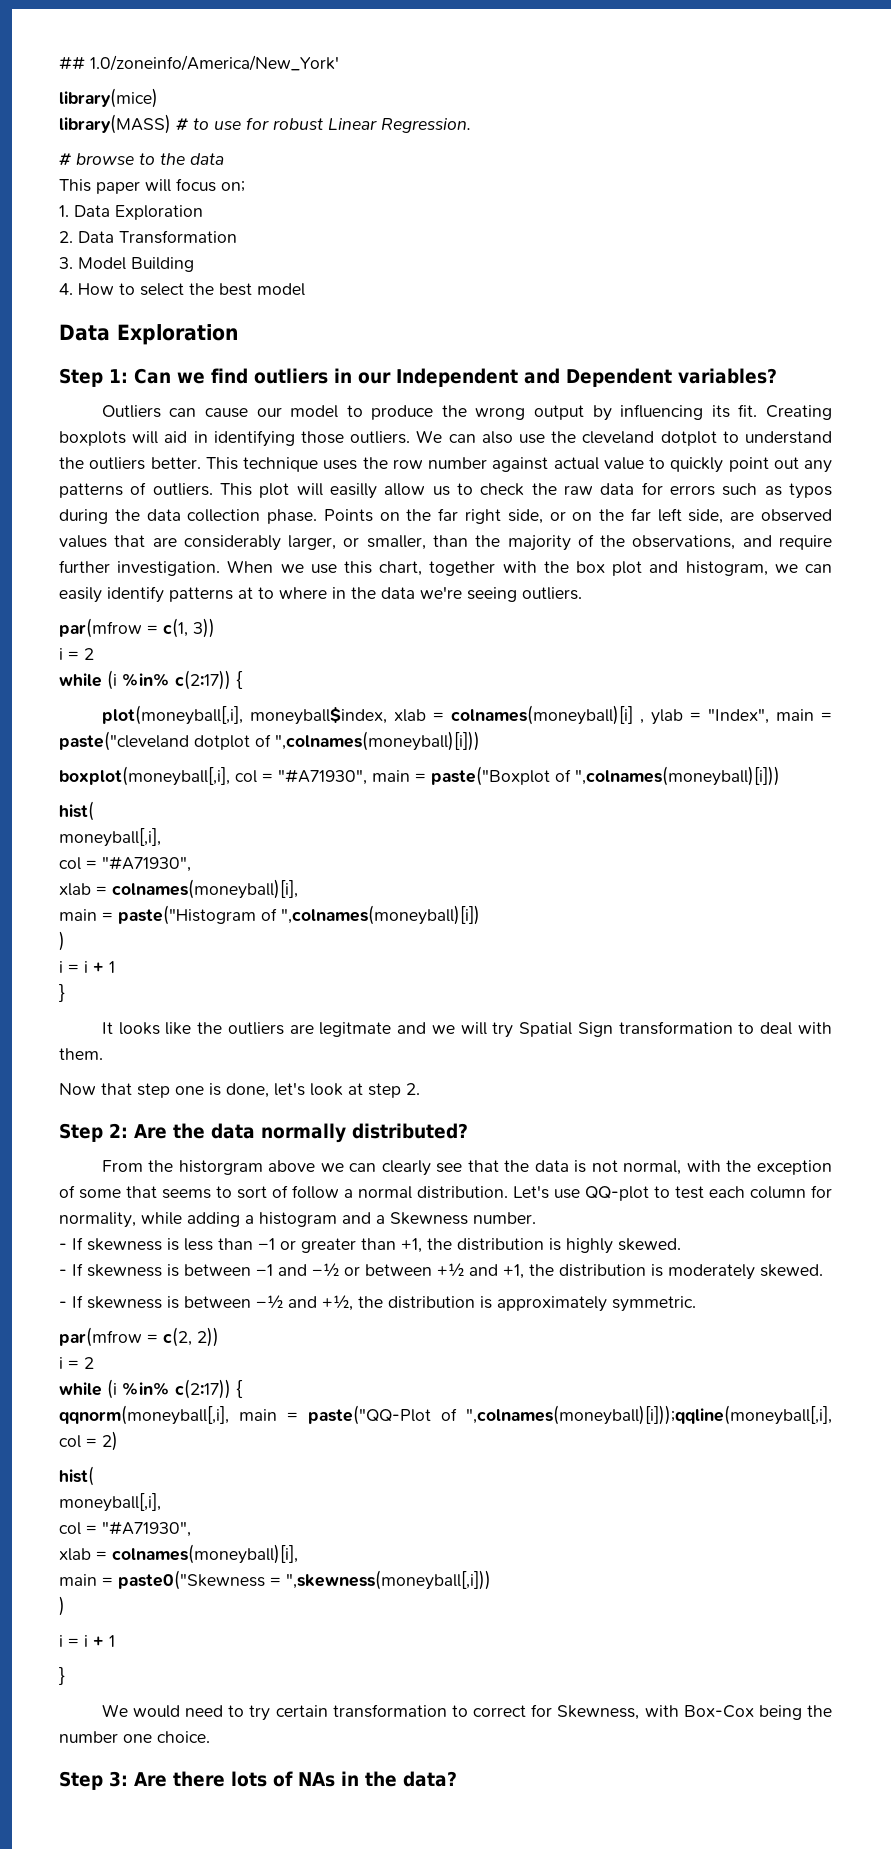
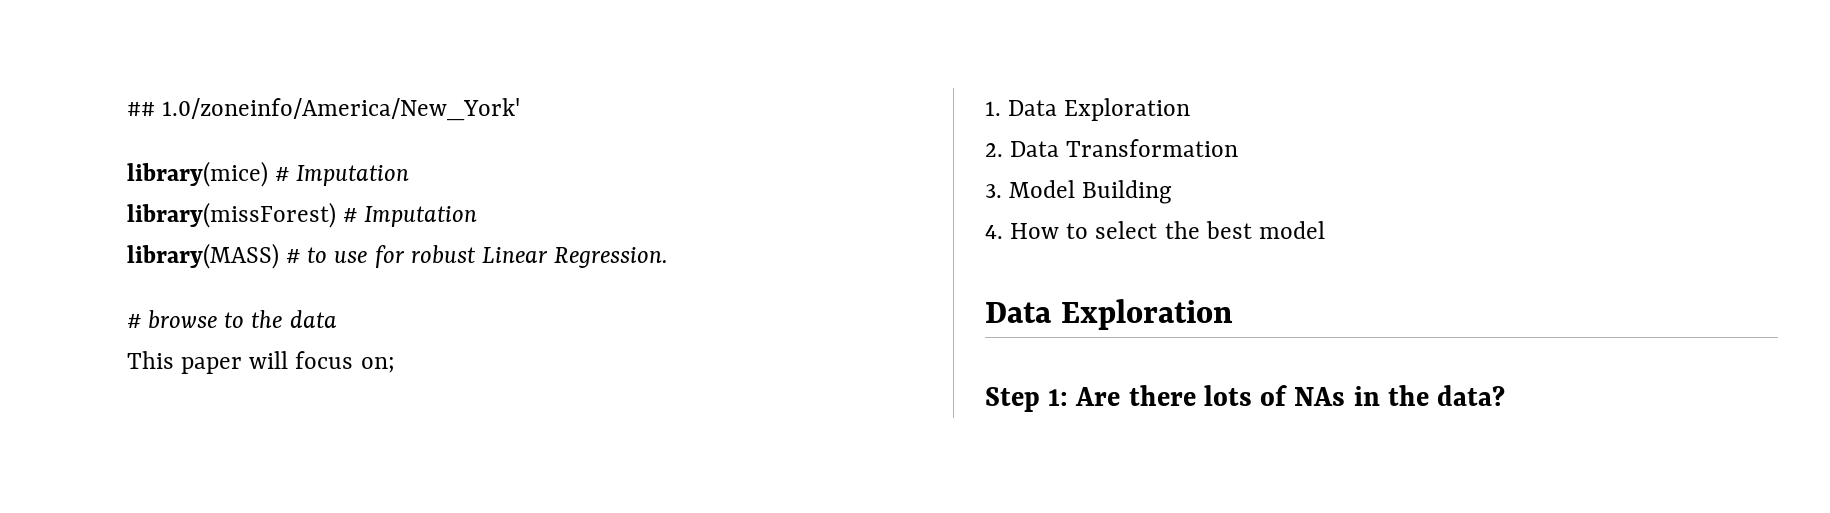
(158, 98) none -> [275,165,410,186] [127,202,478,228] # Imputation // library(missForest) # Imputation
[134,368,777,387] [101,404,832,421] [59,430,833,447] [59,457,832,473] [59,482,833,499] [59,508,833,524] [59,534,833,551] [59,560,833,576] [59,586,582,603] [59,618,215,638] [59,648,94,660] [59,670,243,690] [101,705,832,725] [59,731,480,751] [59,766,780,786] [59,801,94,821] [59,828,161,847] [59,856,191,872] [59,879,298,899] [59,905,480,925] [59,931,65,951] [59,961,115,973] [59,984,65,1002] [101,1021,832,1038] [59,1048,103,1060] [59,1082,420,1098] [59,1123,468,1143] [101,1160,833,1176] [59,1185,832,1201] [59,1212,536,1228] [59,1237,681,1254] [59,1262,823,1280] [59,1294,696,1312] [59,1327,219,1347] [59,1357,94,1369] [59,1379,243,1399] [59,1405,832,1425] [59,1431,118,1451] [59,1466,94,1486] [59,1493,161,1512] [59,1521,191,1537] [59,1544,298,1564] [59,1570,491,1590] [59,1596,65,1616] [59,1635,115,1647] [59,1667,65,1685] [101,1704,833,1721] [59,1731,210,1743] [59,1771,128,1790] Can we find outliers in our Independent and Dependent variables? // Outliers can cause our model to produce the wrong output by influencing its fit. Creating boxplots will aid in identifying those outliers. We can also use the cleveland dotplot to understand the outliers better. This technique uses the row number against actual value to quickly point out any patterns of outliers. This plot will easilly allow us to check the raw data for errors such as typos during the data collection phase. Points on the far right side, or on the far left side, are observed values that are considerably larger, or smaller, than the majority of the observations, and require further investigation. When we use this chart, together with the box plot and histogram, we can easily identify patterns at to where in the data we're seeing outliers. // par(mfrow = c(1, 3)) // i = 2 // while (i %in% c(2:17)) { // plot(moneyball[,i], moneyball$index, xlab = colnames(moneyball)[i] , ylab = "Index", main = paste("cleveland dotplot of ",colnames(moneyball)[i])) // boxplot(moneyball[,i], col = "#A71930", main = paste("Boxplot of ",colnames(moneyball)[i])) // hist( // moneyball[,i], // col = "#A71930", // xlab = colnames(moneyball)[i], // main = paste("Histogram of ",colnames(moneyball)[i]) // ) // i = i + 1 // } // It looks like the outliers are legitmate and we will try Spatial Sign transformation to deal with them. // Now that step one is done, let's look at step 2. // Step 2: Are the data normally distributed? // From the historgram above we can clearly see that the data is not normal, with the exception of some that seems to sort of follow a normal distribution. Let's use QQ-plot to test each column for normality, while adding a histogram and a Skewness number. // - If skewness is less than −1 or greater than +1, the distribution is highly skewed. // - If skewness is between −1 and −½ or between +½ and +1, the distribution is moderately skewed. // - If skewness is between −½ and +½, the distribution is approximately symmetric. // par(mfrow = c(2, 2)) // i = 2 // while (i %in% c(2:17)) { // qqnorm(moneyball[,i], main = paste("QQ-Plot of ",colnames(moneyball)[i]));qqline(moneyball[,i], col = 2) // hist( // moneyball[,i], // col = "#A71930", // xlab = colnames(moneyball)[i], // main = paste0("Skewness = ",skewness(moneyball[,i])) // ) // i = i + 1 // } // We would need to try certain transformation to correct for Skewness, with Box-Cox being the number one choice. // Step 3: -> (1069, 397) none

